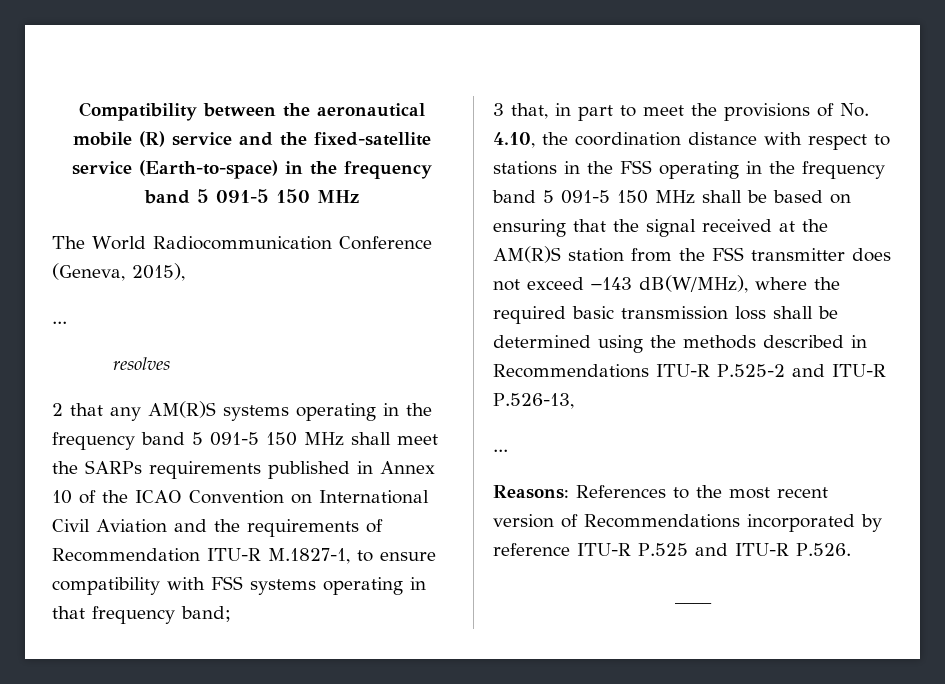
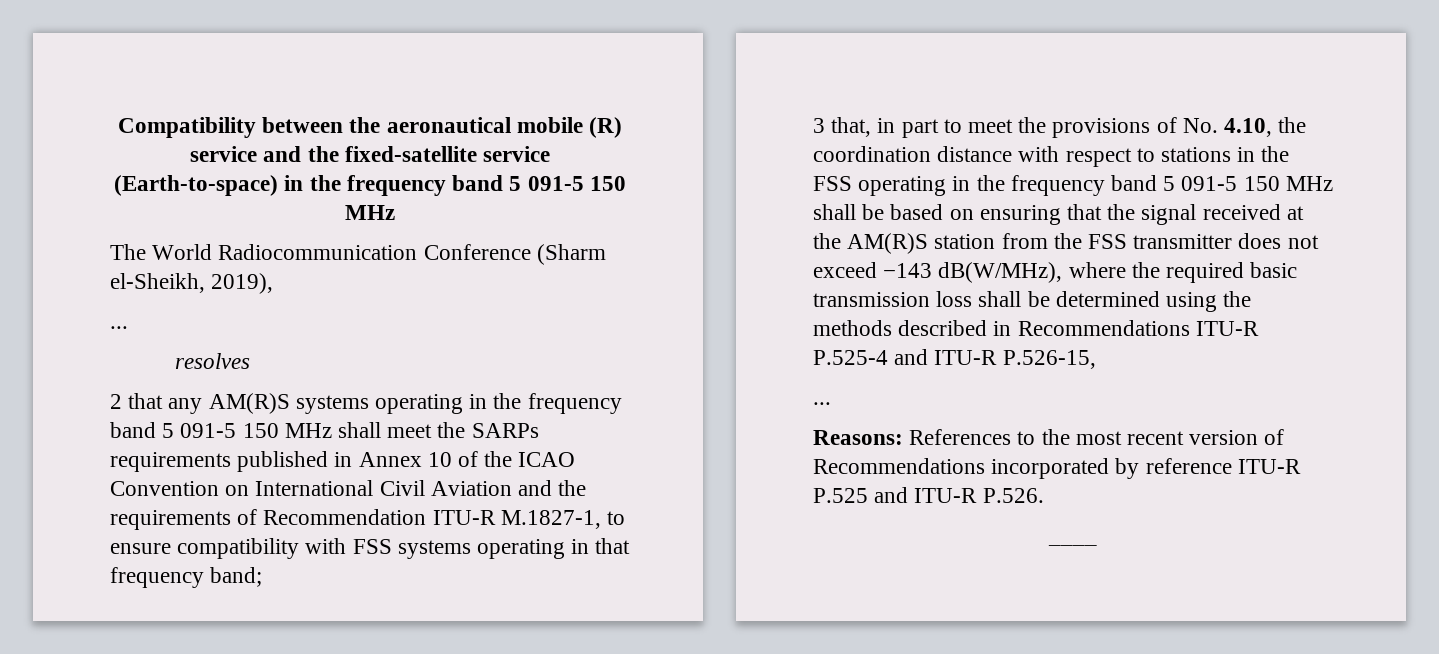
[52,263,185,281] (Geneva, 2015), -> [536,244,606,265] [110,273,274,294] (Sharm el-Sheikh, 2019),
[717,364,886,377] [493,393,574,409] P.525-2 and ITU-R P.526-13, -> [813,349,1096,369] P.525-4 and ITU-R P.526-15,

